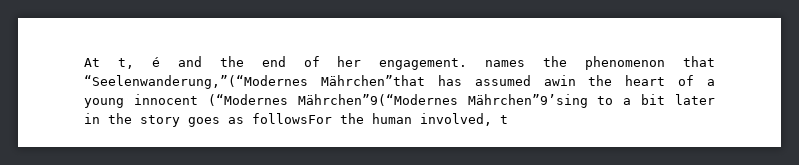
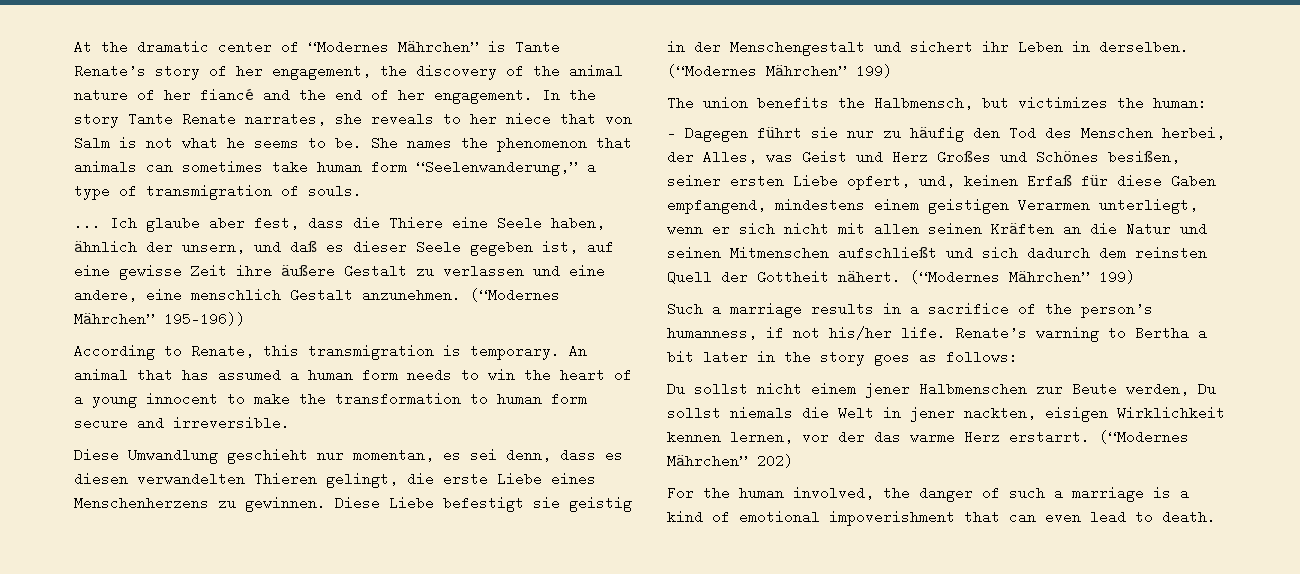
[117,57,160,69] t, é -> [101,40,560,54] [74,64,623,80] [74,88,254,102] the dramatic center of “Modernes Mährchen” is Tante Renate’s story of her engagement, the discovery of the animal nature of her fiancé
[485,56,715,70] [84,75,576,89] names the phenomenon that “Seelenwanderung,”(“Modernes Mährchen”that has assumed awin -> [542,88,596,102] [74,112,632,128] [74,136,632,152] [74,160,596,176] [74,184,362,200] [74,216,605,232] [74,240,614,256] [74,264,605,280] [74,288,560,302] [74,312,245,326] [74,344,587,360] [74,368,515,382] In the story Tante Renate narrates, she reveals to her niece that von Salm is not what he seems to be. She names the phenomenon that animals can sometimes take human form “Seelenwanderung,” a type of transmigration of souls. // ... Ich glaube aber fest, dass die Thiere eine Seele haben, ähnlich der unsern, und daß es dieser Seele gegeben ist, auf eine gewisse Zeit ihre äußere Gestalt zu verlassen und eine andere, eine menschlich Gestalt anzunehmen. (“Modernes Mährchen” 195-196)) // According to Renate, this transmigration is temporary. An animal that has assumed a human form needs to win
[207,94,614,108] (“Modernes Mährchen”9(“Modernes Mährchen”9’sing to -> [227,392,587,406] [74,416,290,430] [74,448,623,464] [74,472,596,488] [74,496,632,512] [667,40,1189,56] [667,64,892,78] [667,96,1207,110] [667,126,1225,142] [667,150,1180,164] [667,174,1216,190] [667,198,1198,214] [667,222,1207,236] [667,246,1207,260] [667,270,1135,284] [667,302,1153,318] [667,326,1189,342] to make the transformation to human form secure and irreversible. // Diese Umwandlung geschieht nur momentan, es sei denn, dass es diesen verwandelten Thieren gelingt, die erste Liebe eines Menschenherzens zu gewinnen. Diese Liebe befestigt sie geistig in der Menschengestalt und sichert ihr Leben in derselben. (“Modernes Mährchen” 199) // The union benefits the Halbmensch, but victimizes the human: // – Dagegen führt sie nur zu häufig den Tod des Menschen herbei, der Alles, was Geist und Herz Großes und Schönes besißen, seiner ersten Liebe opfert, und, keinen Erfaß für diese Gaben empfangend, mindestens einem geistigen Verarmen unterliegt, wenn er sich nicht mit allen seinen Kräften an die Natur und seinen Mitmenschen aufschließt und sich dadurch dem reinsten Quell der Gottheit nähert. (“Modernes Mährchen” 199) // Such a marriage results in a sacrifice of the person’s humanness, if not his/her life. Renate’s warning to Bertha
[252,113,508,126] followsFor the human involved, t -> [946,350,1018,364] [667,382,1216,398] [667,406,1225,422] [667,430,1189,444] [667,454,793,468] [667,486,1189,502] [667,510,1216,526] follows: // Du sollst nicht einem jener Halbmenschen zur Beute werden, Du sollst niemals die Welt in jener nackten, eisigen Wirklichkeit kennen lernen, vor der das warme Herz erstarrt. (“Modernes Mährchen” 202) // For the human involved, the danger of such a marriage is a kind of emotional impoverishment that can even lead to death.

